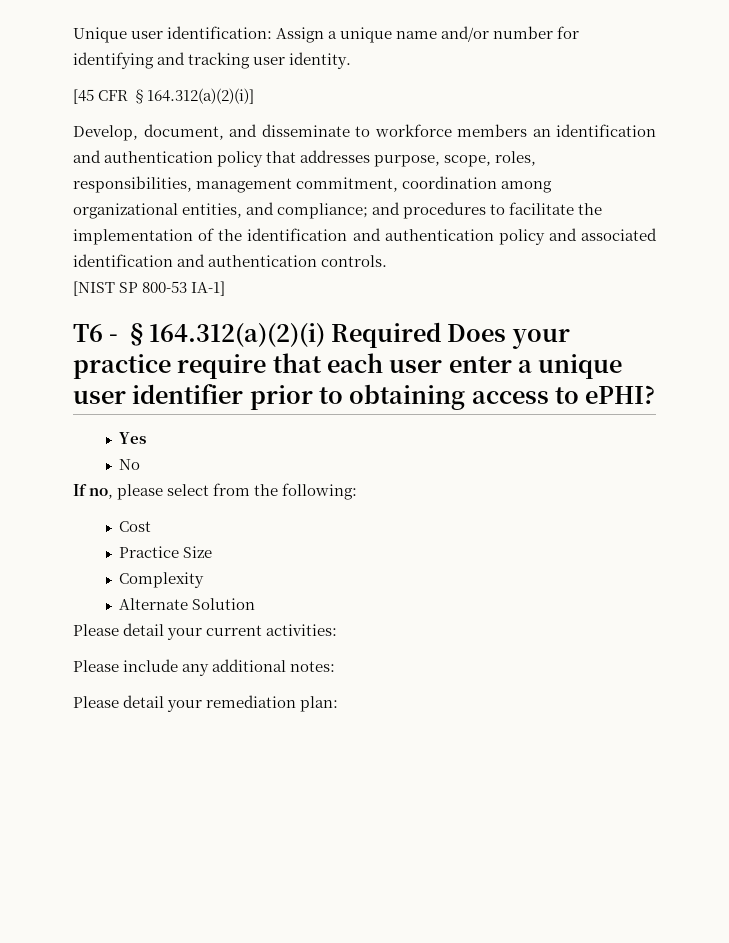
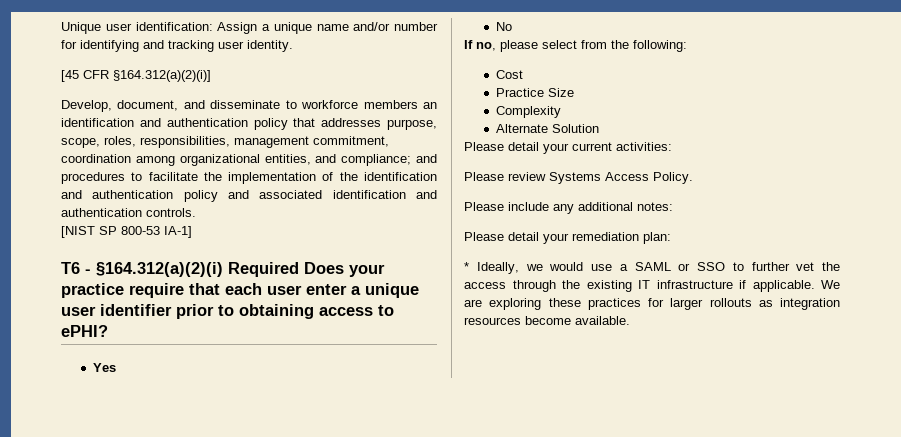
(338, 630) none -> [464,172,693,184] // Please review Systems Access Policy.
(339, 704) none -> [464,262,840,274] [464,280,840,292] [464,298,840,310] [464,316,630,325] // * Ideally, we would use a SAML or SSO to further vet the access through the existing IT infrastructure if applicable. We are exploring these practices for larger rollouts as integration resources become available.

